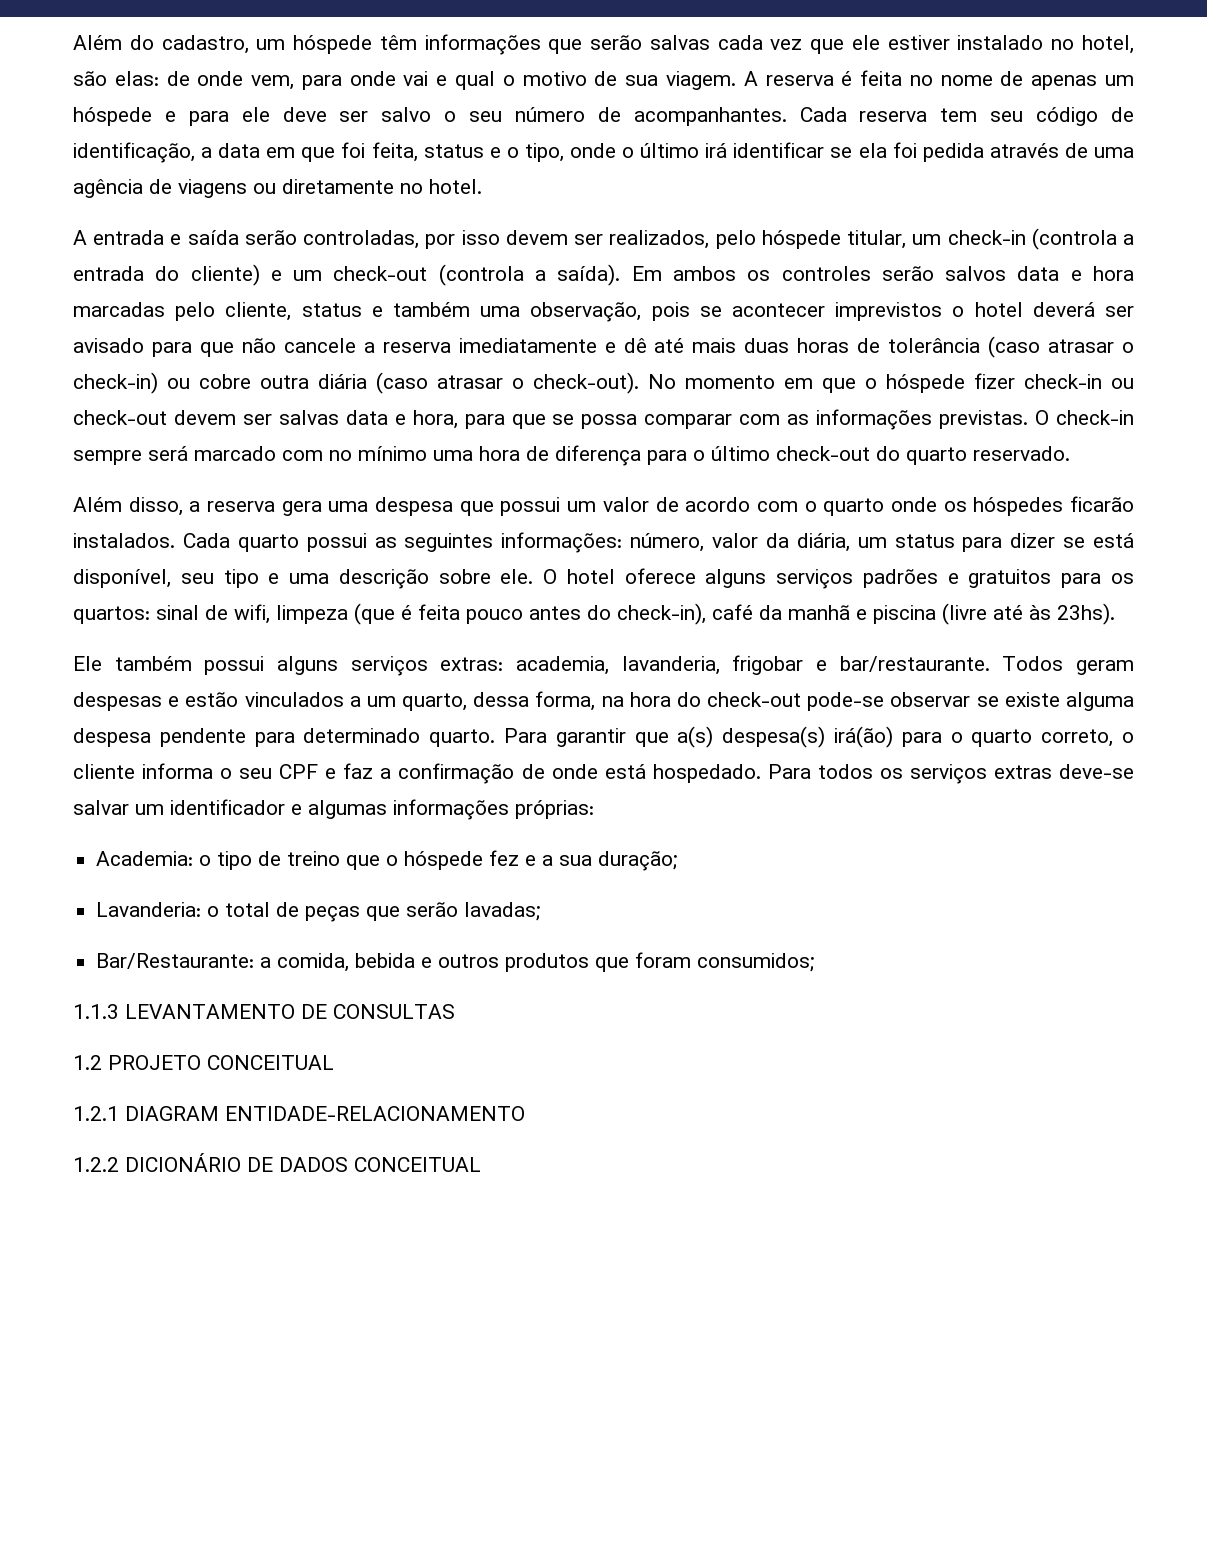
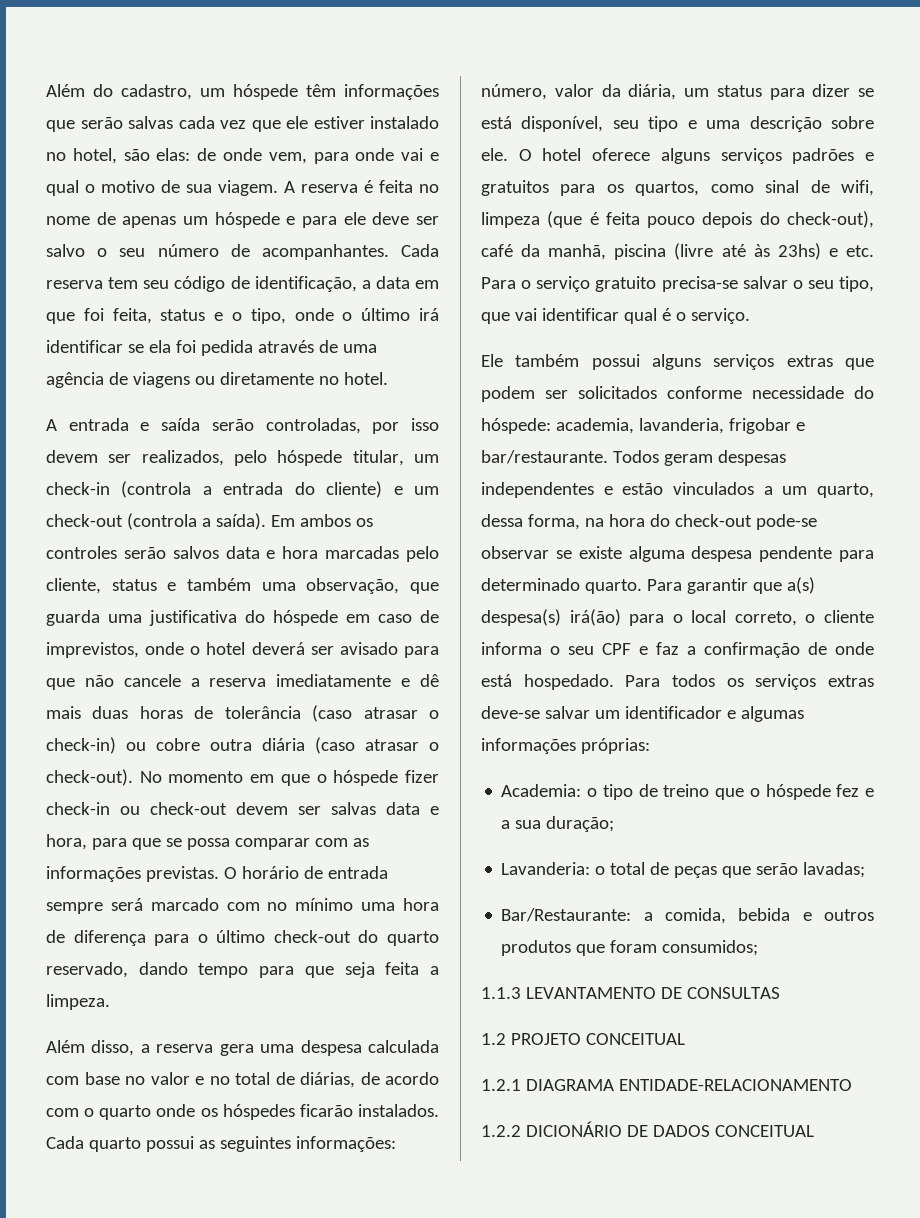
[651,302,943,321] pois se acontecer imprevistos -> [410,582,439,594] [46,610,439,626] [46,642,185,658] que guarda uma justificativa do hóspede em caso de imprevistos, onde
[654,338,685,353] até -> (440, 680) none
[1056,410,1135,425] check-in -> [241,866,388,879] horário de entrada
[973,446,1070,461] reservado. -> [46,962,440,978] [46,994,110,1010] reservado, dando tempo para que seja feita a limpeza.
[459,497,649,516] que possui um valor -> [368,1040,440,1053] [46,1072,355,1088] calculada com base no valor e no total de diárias,
[73,606,150,624] quartos: -> [635,181,754,196] quartos, como
[529,603,1115,625] antes do check-in), café da manhã e piscina (livre até às 23hs). -> [702,211,874,228] [481,243,874,260] [481,276,874,292] [481,308,750,324] depois do check-out), café da manhã, piscina (livre até às 23hs) e etc. Para o serviço gratuito precisa-se salvar o seu tipo, que vai identificar qual é o serviço.
[440,657,504,671] extras: -> [786,355,874,370] [481,386,874,402] [481,418,551,434] extras que podem ser solicitados conforme necessidade do hóspede:
(162, 701) none -> [481,482,594,498] independentes
[971,729,1033,747] quarto -> [691,610,727,623] local
[125,1106,219,1121] DIAGRAM -> [525,1079,614,1091] DIAGRAMA

